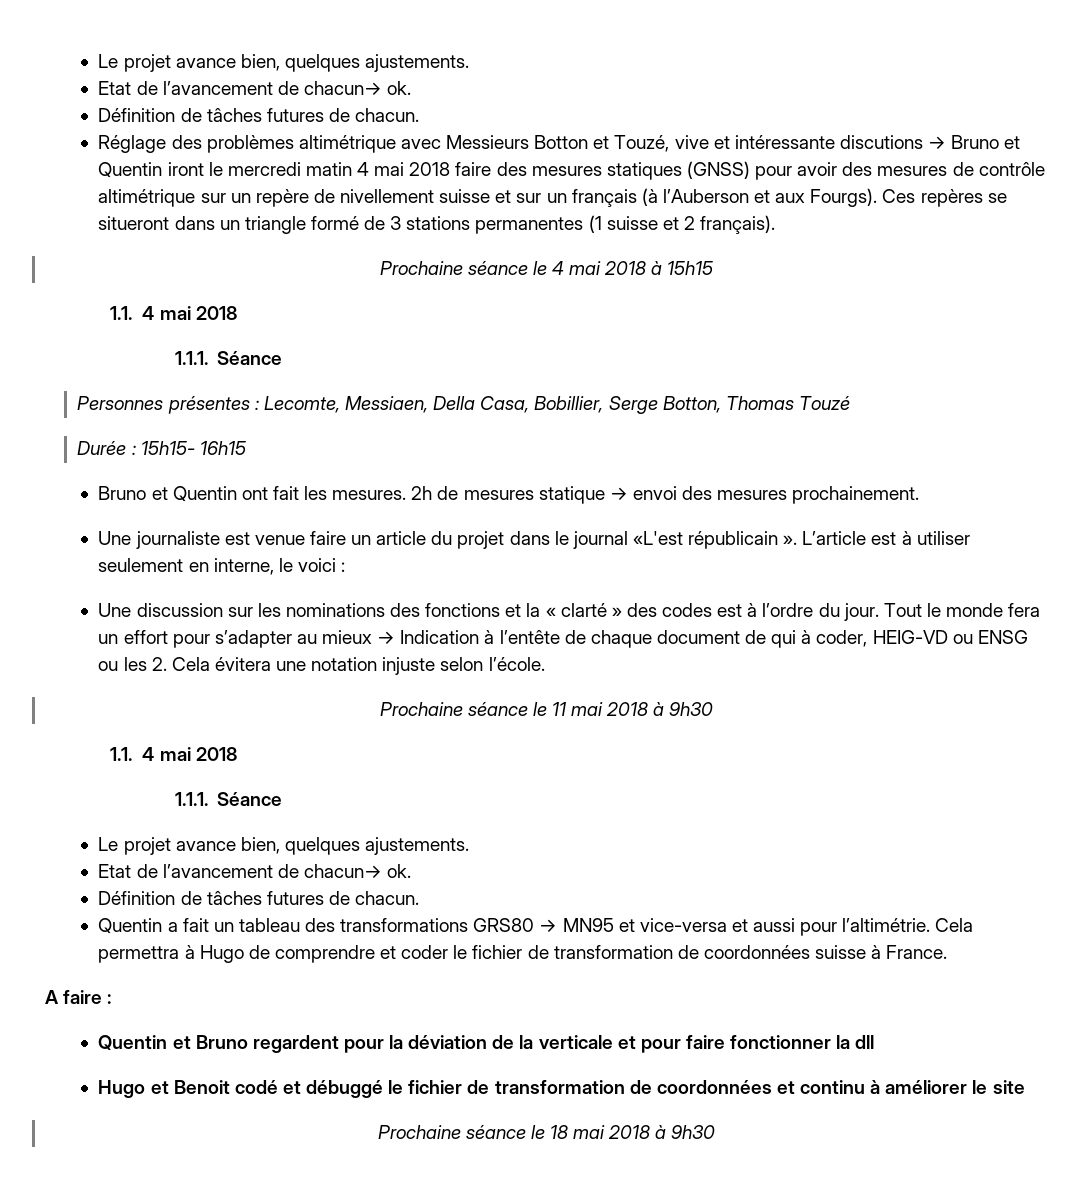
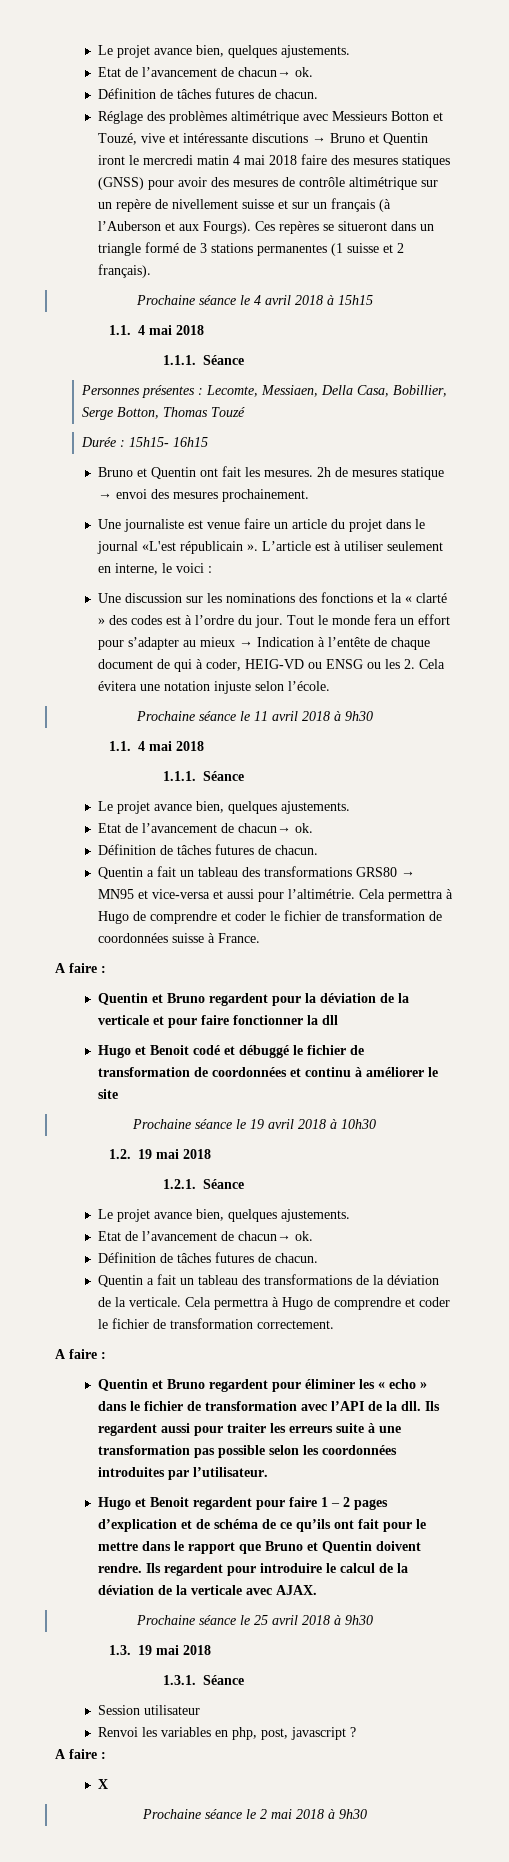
[569,261,602,275] mai -> [264,295,291,305] avril
[571,702,604,716] mai -> [271,711,298,721] avril
[549,1125,568,1139] 18 -> [250,1119,376,1129] [109,1149,212,1159] [163,1179,245,1189] [97,1209,350,1222] [97,1231,313,1241] [97,1252,318,1263] [97,1274,439,1287] [97,1297,450,1310] [97,1318,334,1329] [55,1349,106,1359] [97,1379,427,1392] [97,1401,440,1411] [97,1423,401,1436] [97,1445,397,1458] [97,1467,268,1480] [97,1497,388,1510] [97,1519,426,1532] [97,1541,421,1554] [97,1563,408,1576] [97,1585,317,1595] [135,1615,373,1625] [109,1645,212,1655] [163,1675,245,1685] [97,1705,200,1715] [97,1727,356,1740] [55,1749,106,1759] [97,1779,108,1789] [141,1809,267,1819] 19 avril 2018 à 10h30 // 1.2. 19 mai 2018 // 1.2.1. Séance // Le projet avance bien, quelques ajustements. // Etat de l’avancement de chacun→ ok. // Définition de tâches futures de chacun. // Quentin a fait un tableau des transformations de la déviation de la verticale. Cela permettra à Hugo de comprendre et coder le fichier de transformation correctement. // A faire : // Quentin et Bruno regardent pour éliminer les « echo » dans le fichier de transformation avec l’API de la dll. Ils regardent aussi pour traiter les erreurs suite à une transformation pas possible selon les coordonnées introduites par l’utilisateur. // Hugo et Benoit regardent pour faire 1 – 2 pages d’explication et de schéma de ce qu’ils ont fait pour le mettre dans le rapport que Bruno et Quentin doivent rendre. Ils regardent pour introduire le calcul de la déviation de la verticale avec AJAX. // Prochaine séance le 25 avril 2018 à 9h30 // 1.3. 19 mai 2018 // 1.3.1. Séance // Session utilisateur // Renvoi les variables en php, post, javascript ? // A faire : // X // Prochaine séance le 2

